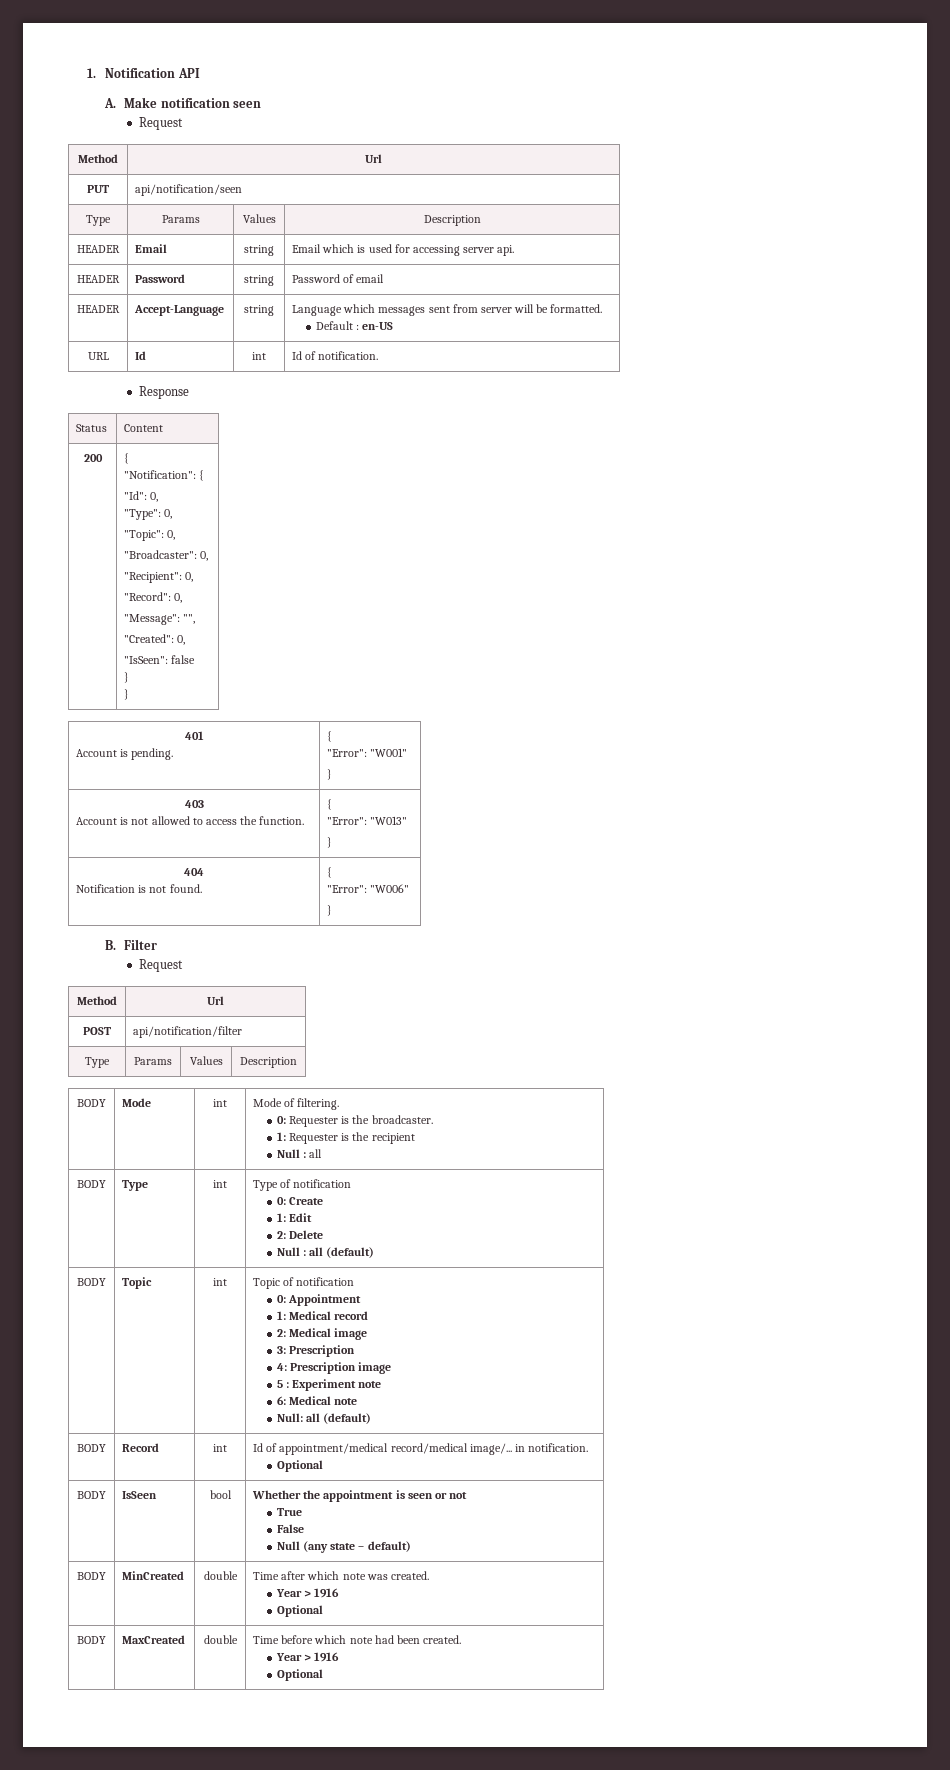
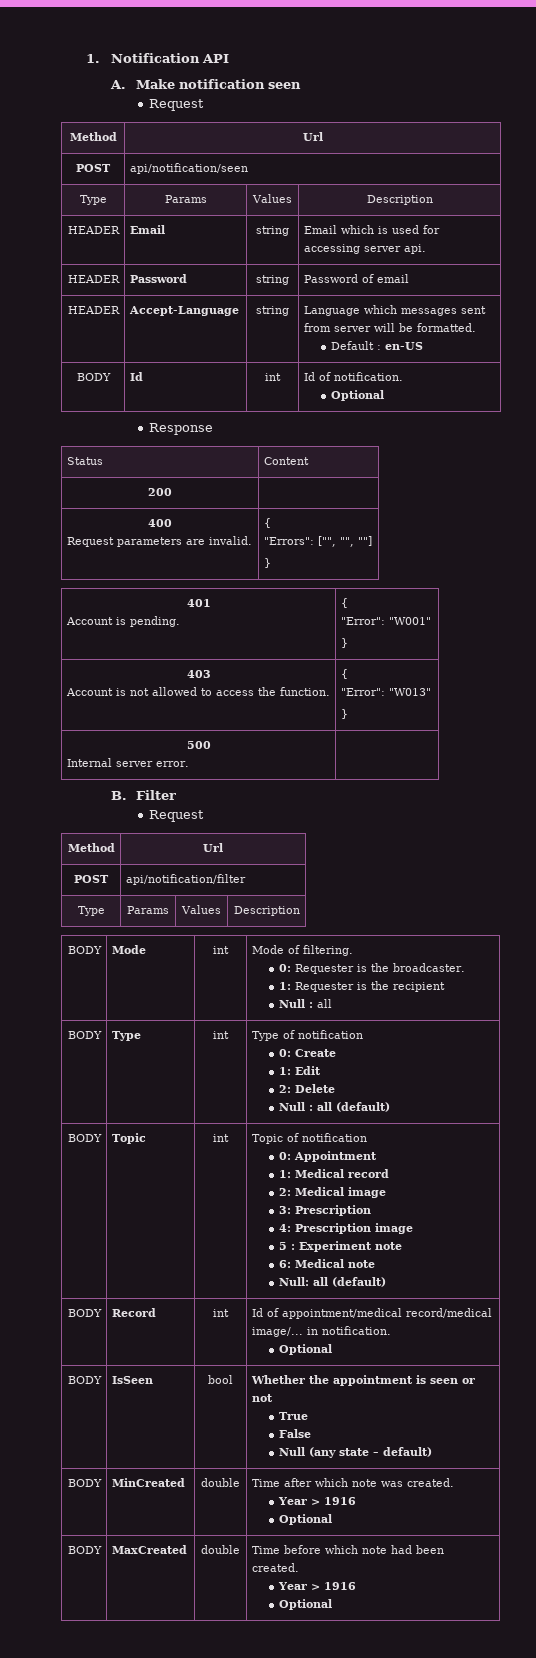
[87,185,109,193] PUT -> [76,164,111,172] POST
[87,352,109,360] URL -> [76,373,111,381] BODY
(379, 355) none -> [330,390,384,401] // Optional
[124,453,130,464] [124,470,205,481] [124,491,159,502] [124,509,173,520] [124,530,176,541] [124,550,209,561] [124,572,194,583] [124,592,183,603] [124,614,196,625] [124,634,186,645] [124,655,196,664] [124,672,130,683] { // "Notification": { // "Id": 0, // "Type": 0, // "Topic": 0, // "Broadcaster": 0, // "Recipient": 0, // "Record": 0, // "Message": "", // "Created": 0, // "IsSeen": false // } -> [148,519,172,527] [66,536,252,547] [263,518,271,528] [263,536,372,547] // 400 // Request parameters are invalid. | { // "Errors": ["", "", ""]
[184,868,204,876] [76,884,202,893] [327,867,333,878] [327,884,410,893] [327,905,333,916] 404 // Notification is not found. | { // "Error": "W006" // } -> [186,741,211,749] [66,758,189,767] 500 // Internal server error. |

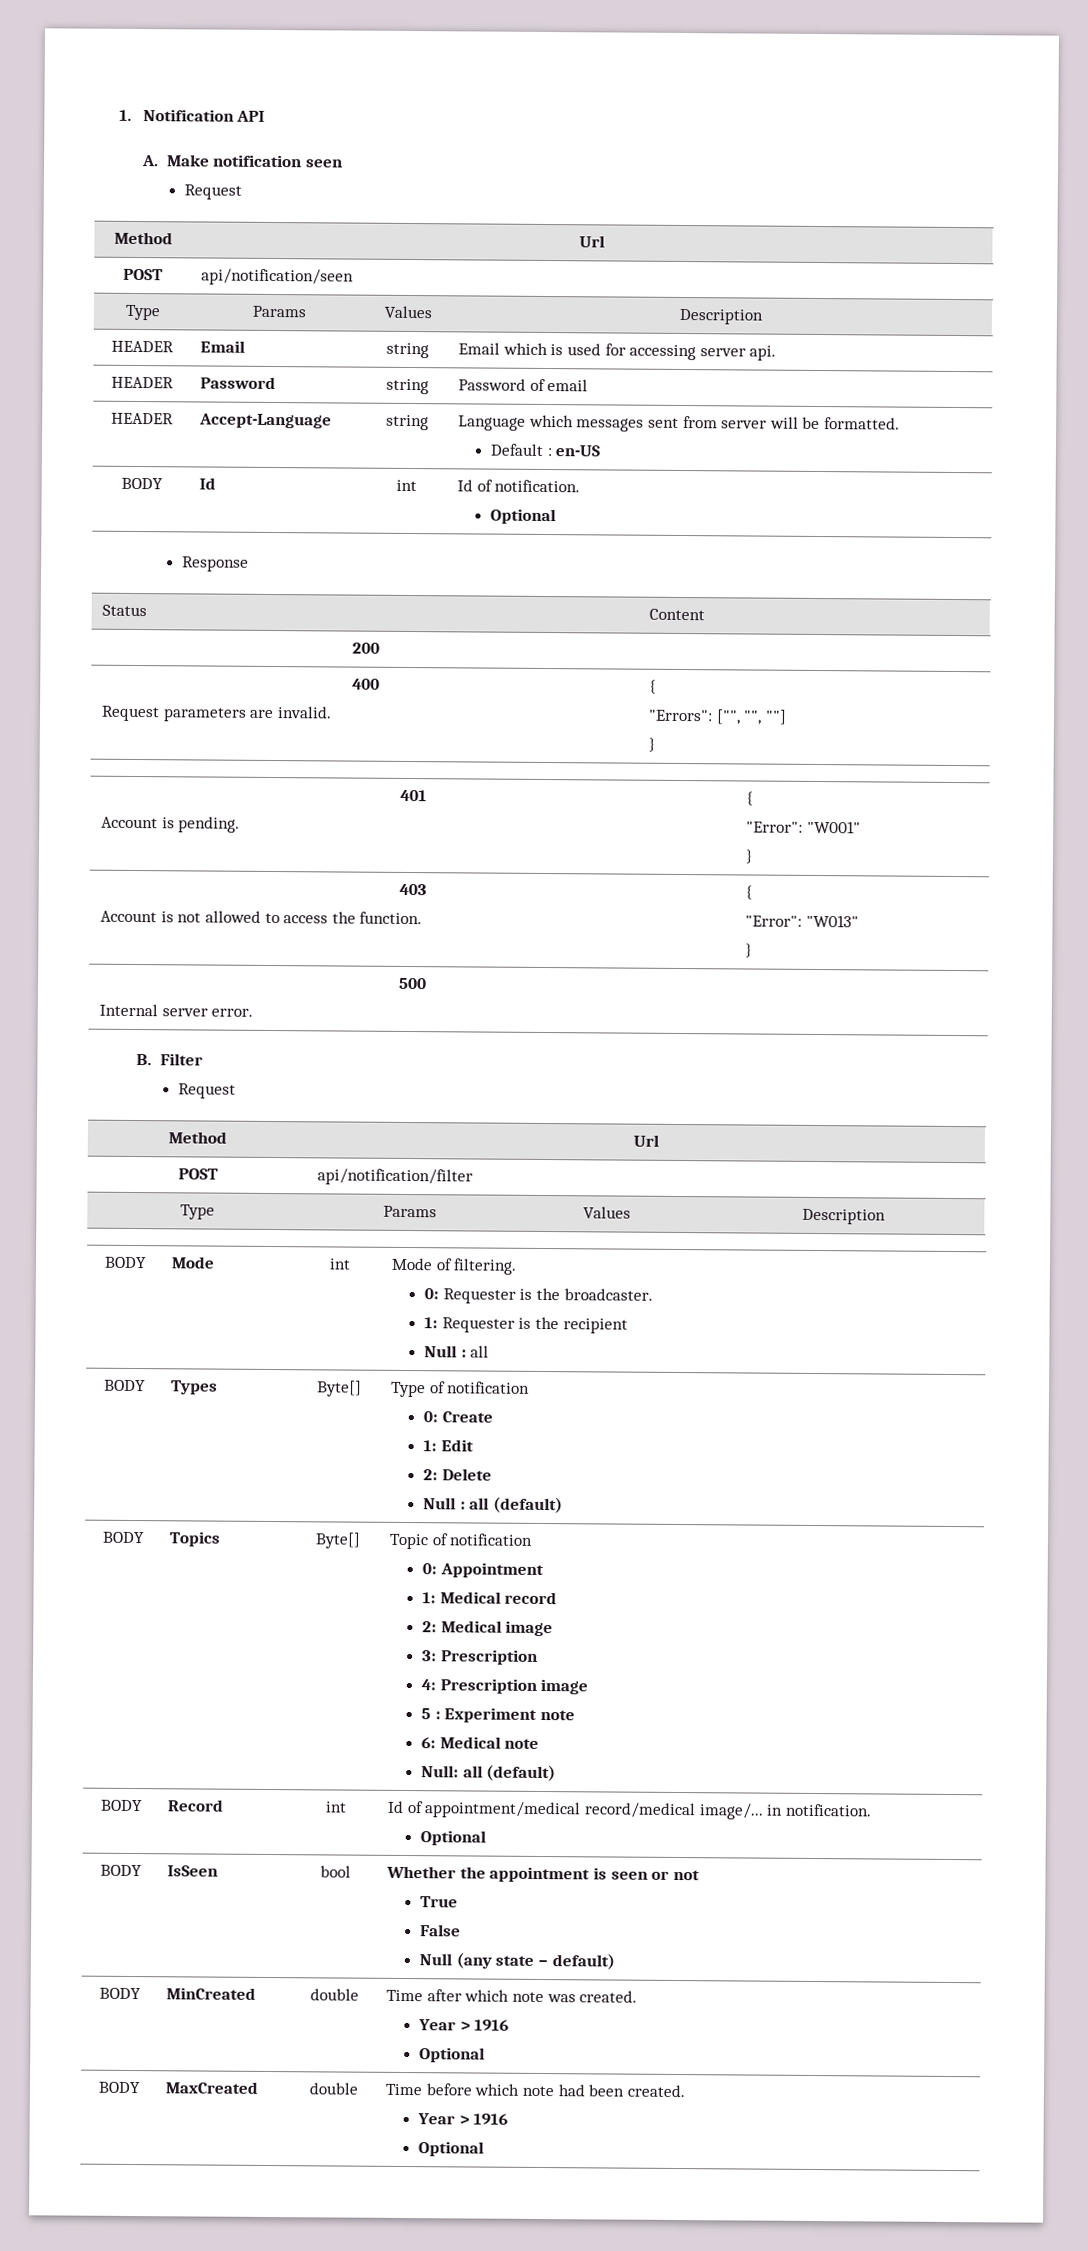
[111,1031,141,1041] [213,1031,229,1039] Type | int -> [171,1380,219,1395] [316,1380,362,1397] Types | Byte[]
[111,1133,146,1144] [213,1134,229,1142] Topic | int -> [169,1531,222,1547] [314,1532,361,1549] Topics | Byte[]

